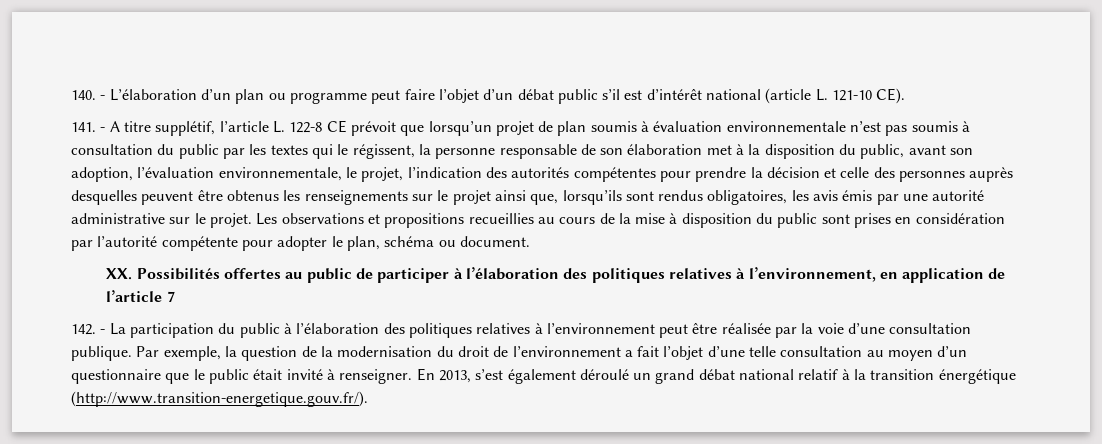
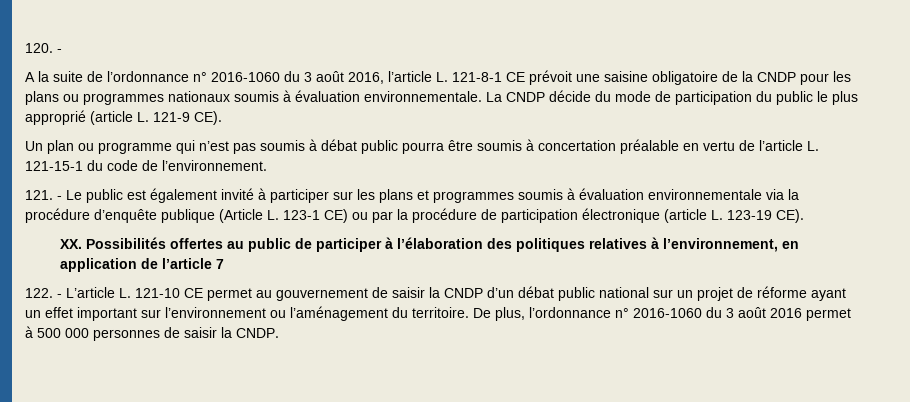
[71,88,906,104] [71,120,971,136] [71,144,974,159] [71,167,1014,182] [71,190,985,205] [71,213,1005,228] [71,236,530,251] 140. - L’élaboration d’un plan ou programme peut faire l’objet d’un débat public s’il est d’intérêt national (article L. 121-10 CE). // 141. - A titre supplétif, l’article L. 122-8 CE prévoit que lorsqu’un projet de plan soumis à évaluation environnementale n’est pas soumis à consultation du public par les textes qui le régissent, la personne responsable de son élaboration met à la disposition du public, avant son adoption, l’évaluation environnementale, le projet, l’indication des autorités compétentes pour prendre la décision et celle des personnes auprès desquelles peuvent être obtenus les renseignements sur le projet ainsi que, lorsqu’ils sont rendus obligatoires, les avis émis par une autorité administrative sur le projet. Les observations et propositions recueillies au cours de la mise à disposition du public sont prises en considération par l’autorité compétente pour adopter le plan, schéma ou document. -> [25,43,62,53] [25,70,851,85] [25,90,858,105] [25,110,222,125] [25,139,819,154] [25,160,267,171] [25,188,799,203] [25,208,804,223] 120. - // A la suite de l’ordonnance n° 2016-1060 du 3 août 2016, l’article L. 121-8-1 CE prévoit une saisine obligatoire de la CNDP pour les plans ou programmes nationaux soumis à évaluation environnementale. La CNDP décide du mode de participation du public le plus approprié (article L. 121-9 CE). // Un plan ou programme qui n’est pas soumis à débat public pourra être soumis à concertation préalable en vertu de l’article L. 121-15-1 du code de l’environnement. // 121. - Le public est également invité à participer sur les plans et programmes soumis à évaluation environnementale via la procédure d’enquête publique (Article L. 123-1 CE) ou par la procédure de participation électronique (article L. 123-19 CE).
[71,323,972,338] [71,346,968,361] [71,368,1016,384] [71,391,368,407] 142. - La participation du public à l’élaboration des politiques relatives à l’environnement peut être réalisée par la voie d’une consultation publique. Par exemple, la question de la modernisation du droit de l’environnement a fait l’objet d’une telle consultation au moyen d’un questionnaire que le public était invité à renseigner. En 2013, s’est également déroulé un grand débat national relatif à la transition énergétique (http://www.transition-energetique.gouv.fr/). -> [25,286,846,301] [25,306,851,321] [25,326,279,341] 122. - L’article L. 121-10 CE permet au gouvernement de saisir la CNDP d’un débat public national sur un projet de réforme ayant un effet important sur l’environnement ou l’aménagement du territoire. De plus, l’ordonnance n° 2016-1060 du 3 août 2016 permet à 500 000 personnes de saisir la CNDP.

